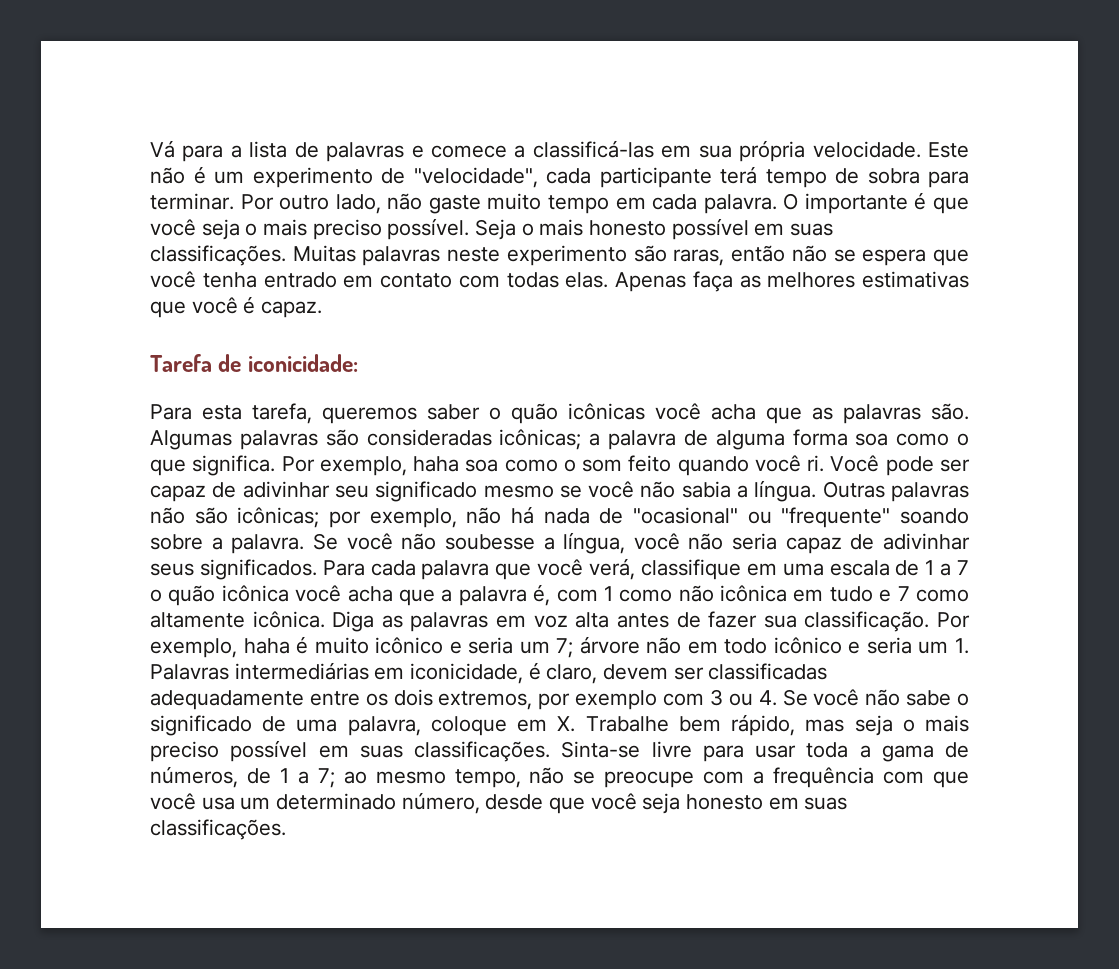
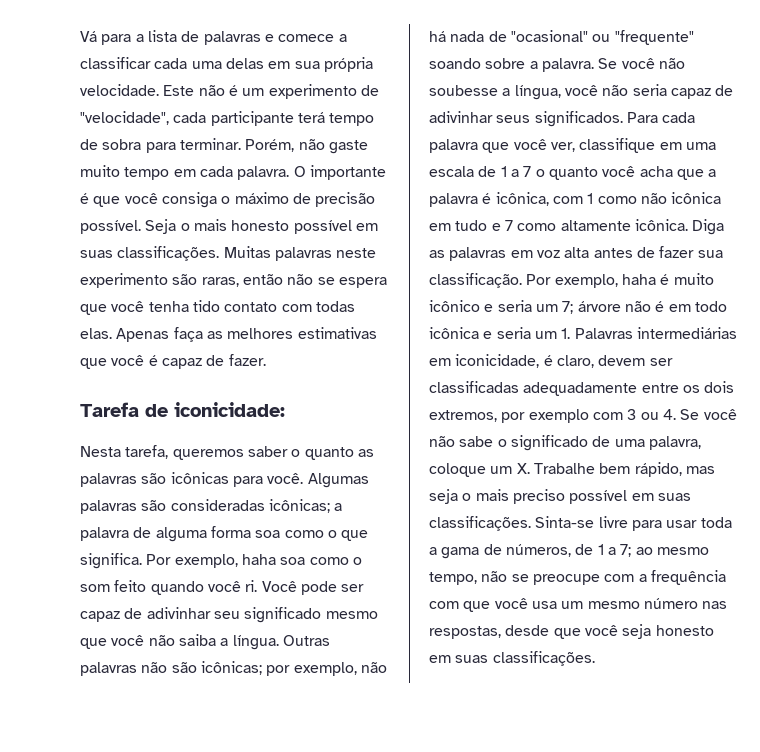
[532,140,654,158] classificá-las -> [80,57,264,69] classificar cada uma delas
[240,194,381,214] Por outro lado, -> [245,139,295,152] Porém,
[201,219,382,240] seja o mais preciso -> [161,192,376,208] consiga o máximo de precisão
[263,272,374,288] entrado em -> [192,300,220,312] tido
[261,301,323,318] capaz. -> [161,354,266,369] capaz de fazer.
[150,404,242,420] Para esta -> [80,446,121,457] Nesta
[511,403,969,424] quão icônicas você acha que as palavras são. -> [304,447,374,460] [80,472,304,487] quanto as palavras são icônicas para você.
[559,481,731,498] se você não sabia -> [80,634,216,649] que você não saiba
[589,558,636,580] verá, -> [550,142,575,152] ver,
[168,585,289,606] quão icônica -> [548,167,598,180] quanto
[533,584,551,606] é, -> [482,192,549,206] é icônica,
(682, 645) none -> [655,301,665,312] é
[773,637,842,654] icônico -> [429,327,479,339] icônica
[517,719,548,732] em -> [490,466,513,474] um
[276,792,480,814] determinado número, -> [587,598,728,609] [429,626,501,639] mesmo número nas respostas,

